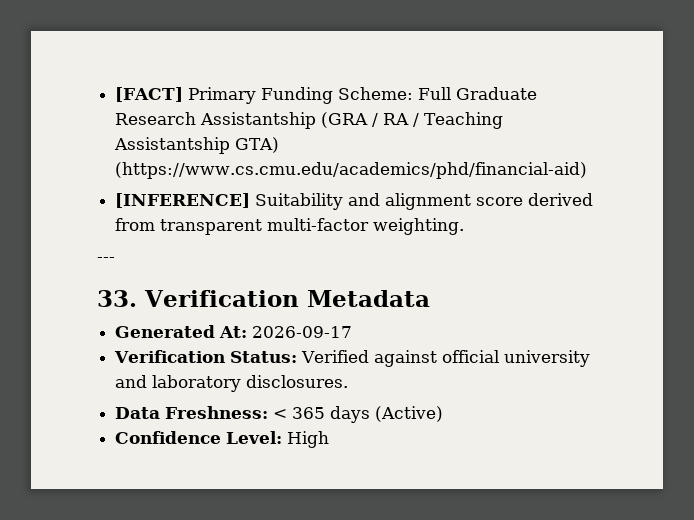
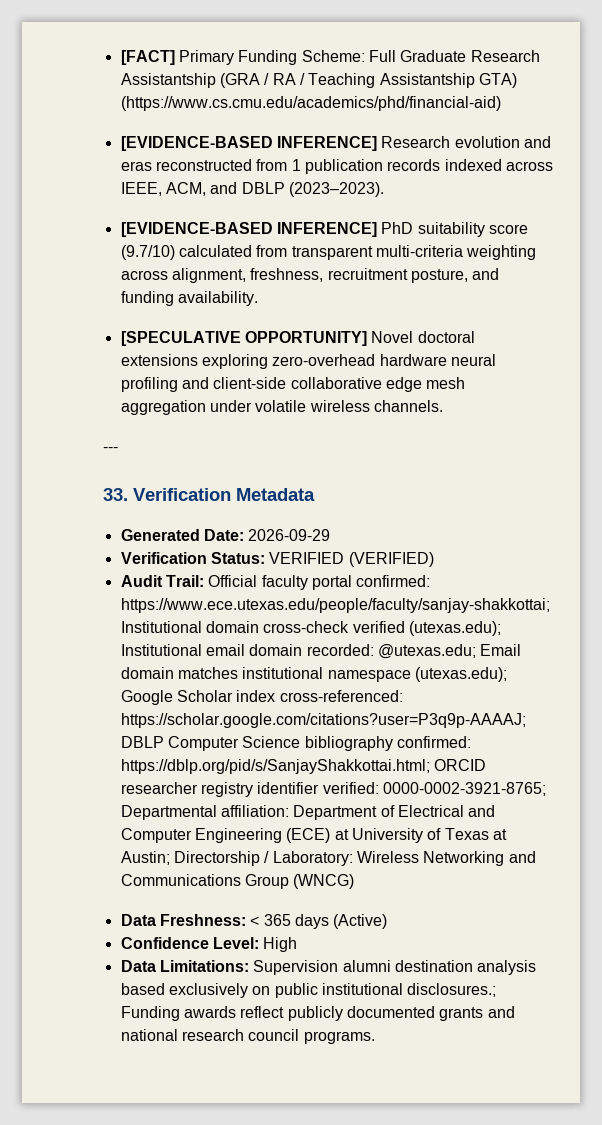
[115,193,594,210] [115,218,465,235] [INFERENCE] Suitability and alignment score derived from transparent multi-factor weighting. -> [120,136,551,151] [120,159,553,174] [120,182,384,197] [120,222,528,237] [120,245,537,260] [120,268,500,283] [120,291,258,306] [120,331,475,346] [120,354,496,369] [120,377,466,392] [120,400,443,415] [EVIDENCE-BASED INFERENCE] Research evolution and eras reconstructed from 1 publication records indexed across IEEE, ACM, and DBLP (2023–2023). // [EVIDENCE-BASED INFERENCE] PhD suitability score (9.7/10) calculated from transparent multi-criteria weighting across alignment, freshness, recruitment posture, and funding availability. // [SPECULATIVE OPPORTUNITY] Novel doctoral extensions exploring zero-overhead hardware neural profiling and client-side collaborative edge mesh aggregation under volatile wireless channels.
[219,326,353,338] At: 2026-09-17 -> [203,529,331,541] Date: 2026-09-29
[301,350,591,367] [115,375,349,392] Verified against official university and laboratory disclosures. -> [269,552,434,567] [120,575,431,590] [120,598,550,613] [120,621,501,636] [120,644,522,659] [120,667,507,682] [120,690,403,705] [120,713,526,728] [120,736,471,751] [120,759,486,774] [120,782,546,797] [120,805,496,820] [120,828,507,843] [120,851,536,866] [120,874,355,889] VERIFIED (VERIFIED) // Audit Trail: Official faculty portal confirmed: https://www.ece.utexas.edu/people/faculty/sanjay-shakkottai; Institutional domain cross-check verified (utexas.edu); Institutional email domain recorded: @utexas.edu; Email domain matches institutional namespace (utexas.edu); Google Scholar index cross-referenced: https://scholar.google.com/citations?user=P3q9p-AAAAJ; DBLP Computer Science bibliography confirmed: https://dblp.org/pid/s/SanjayShakkottai.html; ORCID researcher registry identifier verified: 0000-0002-3921-8765; Departmental affiliation: Department of Electrical and Computer Engineering (ECE) at University of Texas at Austin; Directorship / Laboratory: Wireless Networking and Communications Group (WNCG)
(330, 439) none -> [120,960,537,975] [120,983,497,998] [120,1006,515,1021] [120,1029,375,1044] // Data Limitations: Supervision alumni destination analysis based exclusively on public institutional disclosures.; Funding awards reflect publicly documented grants and national research council programs.

